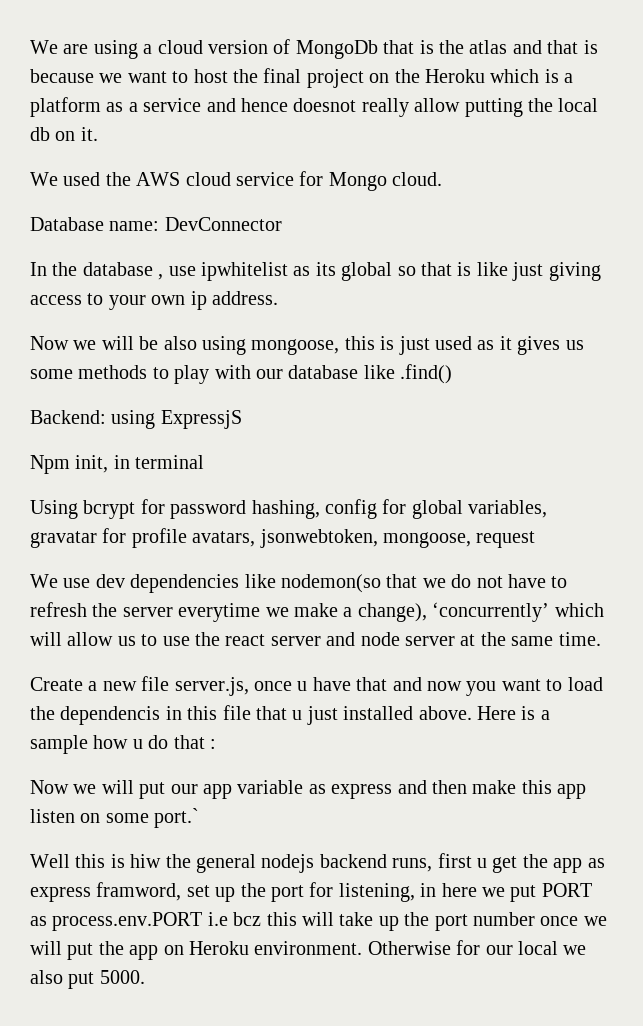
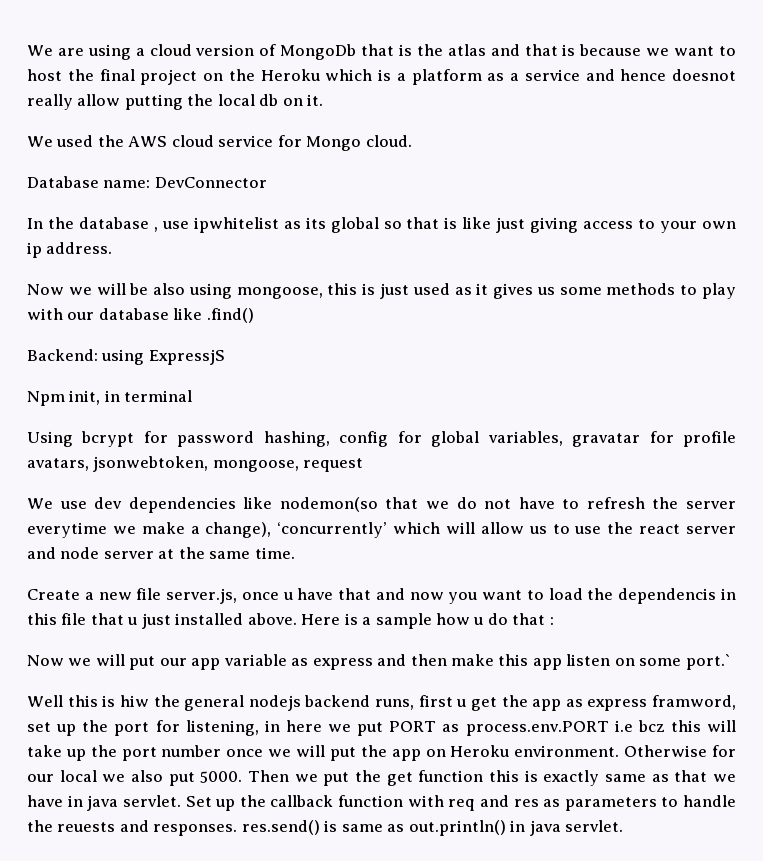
(145, 977) none -> [247,770,736,786] [27,795,736,811] [27,820,624,836] Then we put the get function this is exactly same as that we have in java servlet. Set up the callback function with req and res as parameters to handle the reuests and responses. res.send() is same as out.println() in java servlet.

